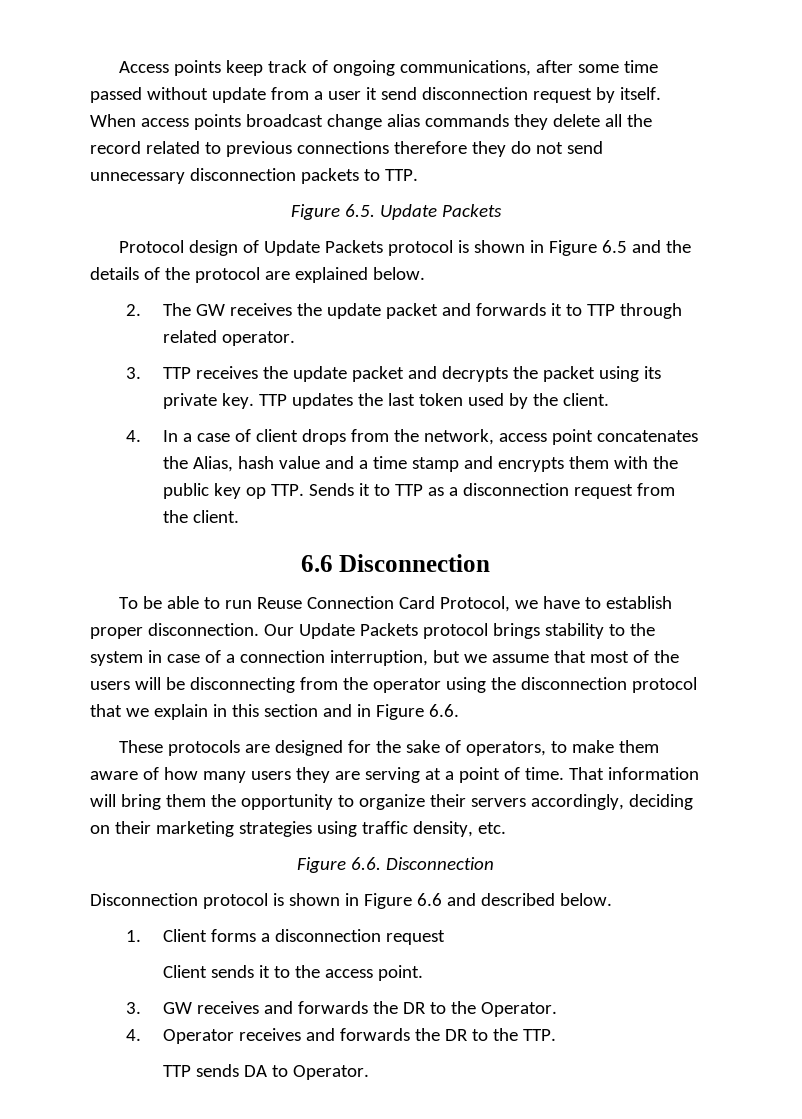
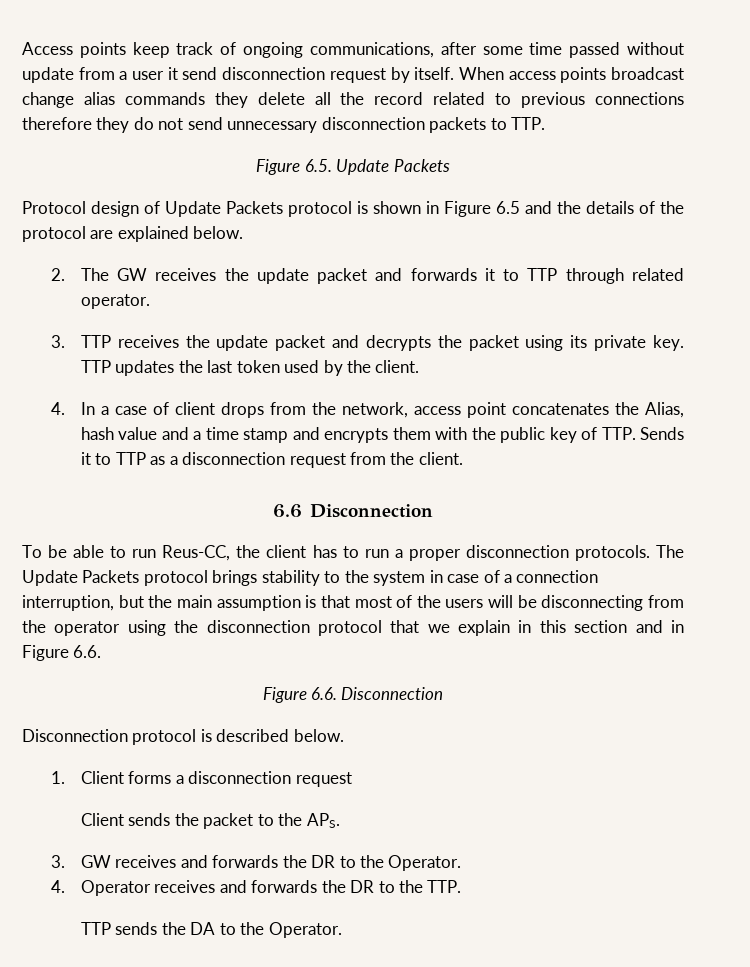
[245,487,266,499] op -> [581,427,598,440] of
[257,596,673,612] [90,623,294,639] Reuse Connection Card Protocol, we have to establish proper disconnection. Our -> [162,545,685,561] Reus-CC, the client has to run a proper disconnection protocols. The
[463,654,549,663] we assume -> [148,595,317,611] the main assumption is
[119,740,660,756] [90,767,699,783] [90,794,693,810] [90,821,506,837] // These protocols are designed for the sake of operators, to make them aware of how many users they are serving at a point of time. That information will bring them the opportunity to organize their servers accordingly, deciding on their marketing strategies using traffic density, etc. -> (102, 651) none
[288,893,476,909] shown in Figure 6.6 and -> (212, 735) none
[258,965,423,981] it to the access point. -> [174,813,340,829] the packet to the APS.
(239, 1070) none -> [161,922,186,935] the
(288, 1071) none -> [240,922,265,935] the

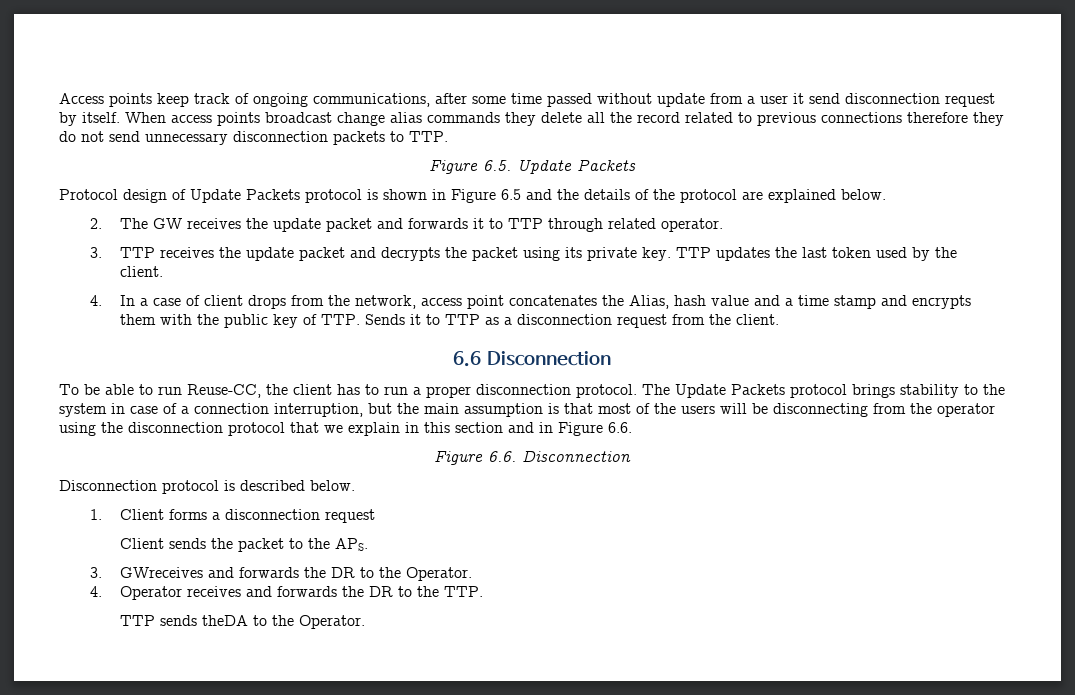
[162,545,231,561] Reus-CC, -> [187,384,261,398] Reuse-CC,
[574,545,650,561] protocols. -> [576,384,637,398] protocol.
[80,855,177,868] GW receives -> [120,567,204,578] GWreceives
[161,922,216,935] the DA -> [202,615,249,626] theDA

